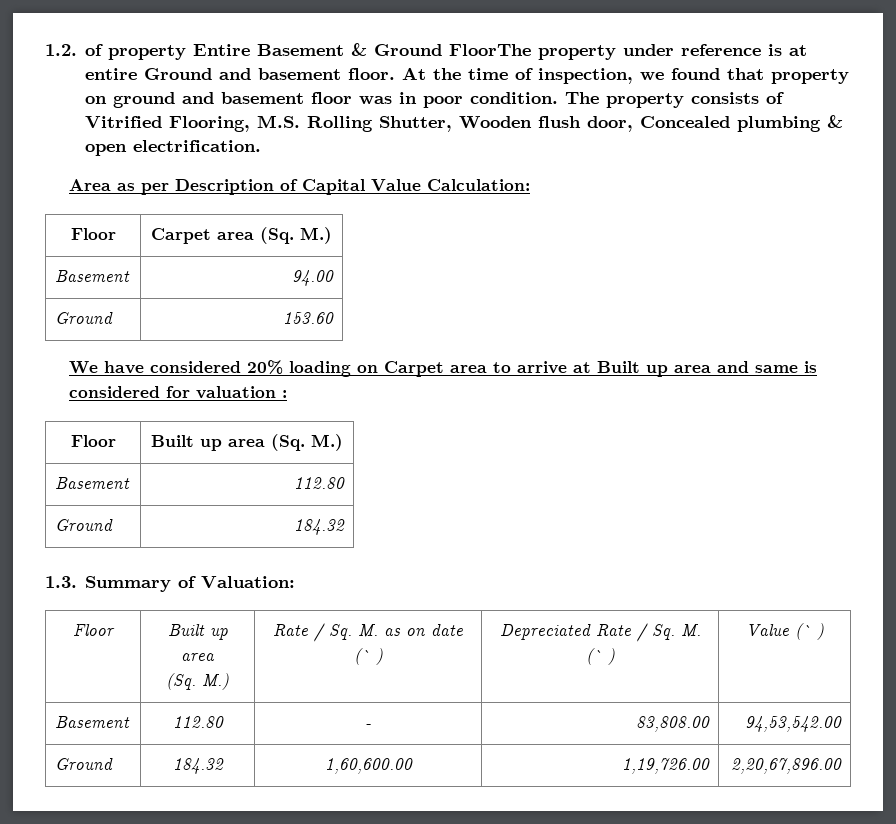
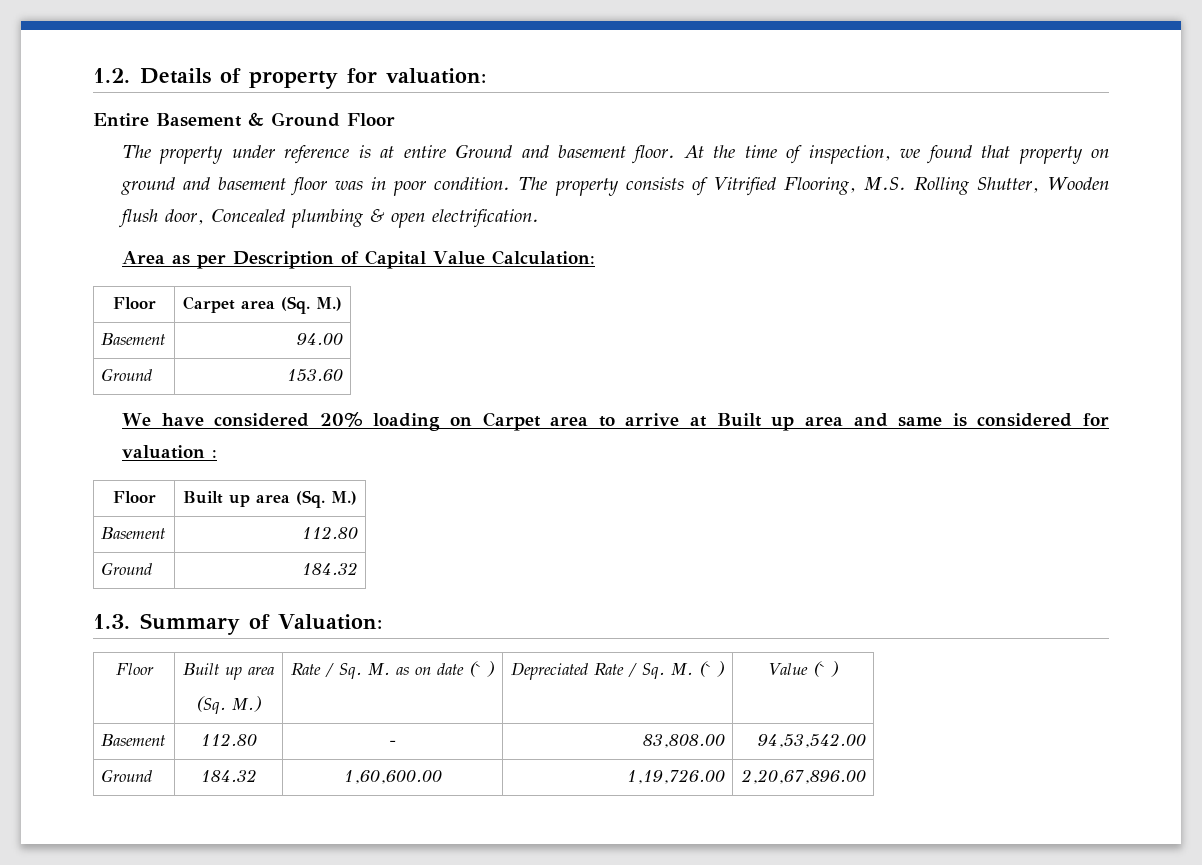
(77, 50) none -> [139,68,211,84] Details
(187, 52) none -> [346,68,487,84] for valuation: //
[449,44,532,56] FloorThe -> [347,113,395,126] [121,145,151,158] Floor // The

